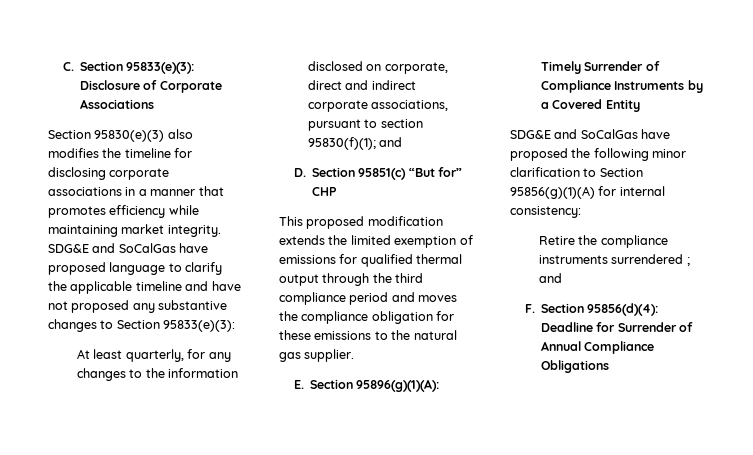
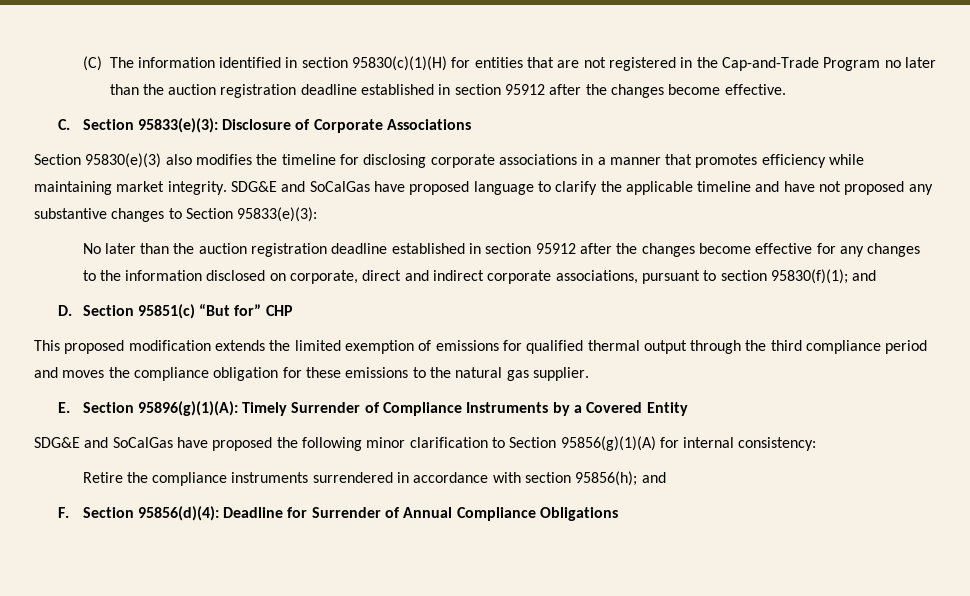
(62, 66) none -> [82,56,936,71] [109,84,786,98] (C) The information identified in section 95830(c)(1)(H) for entities that are not registered in the Cap-and-Trade Program no later than the auction registration deadline established in section 95912 after the changes become effective. //
[77,349,184,362] At least quarterly, -> [82,243,813,257] No later than the auction registration deadline established in section 95912 after the changes become effective
[686,257,690,266] ; -> [397,471,638,486] in accordance with section 95856(h);

